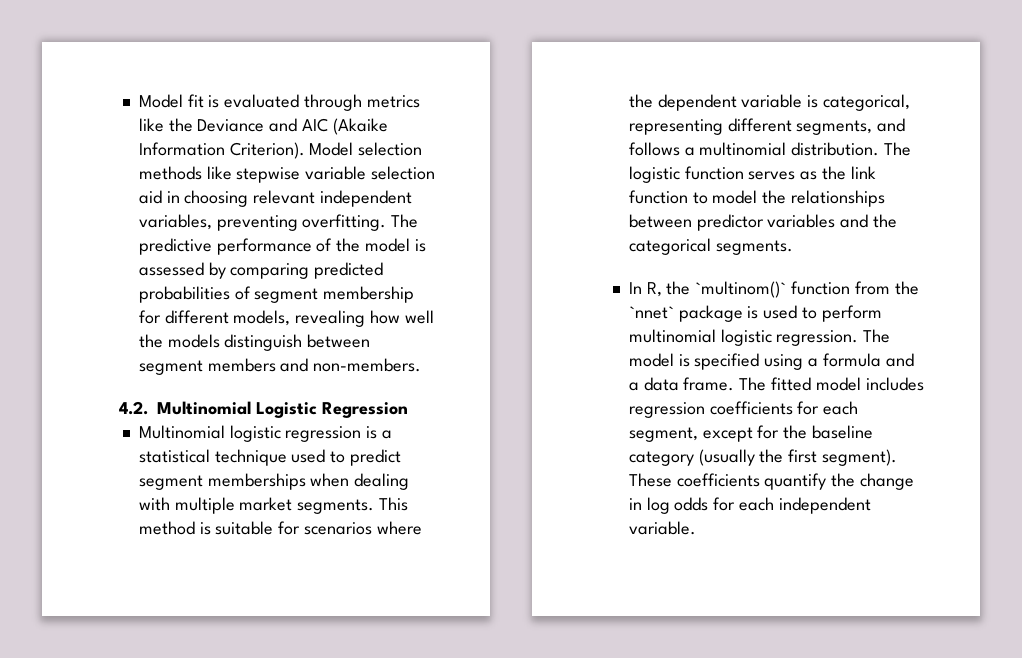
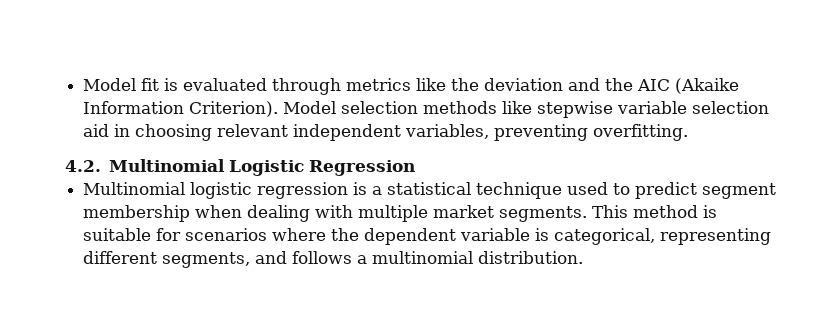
[197,118,298,132] Deviance and -> [484,78,634,91] deviation and the
[391,214,419,228] [138,238,427,255] [138,262,384,279] [138,286,415,303] [138,310,435,327] [138,334,371,351] [138,358,422,375] The predictive performance of the model is assessed by comparing predicted probabilities of segment membership for different models, revealing how well the models distinguish between segment members and non-members. -> (689, 132) none
[207,473,306,490] memberships -> [83,205,191,222] membership
[884,142,912,156] [628,166,877,183] [628,190,886,207] [628,214,898,231] [628,238,793,255] [628,281,919,298] [628,305,883,322] [628,329,891,346] [628,353,914,370] [628,377,924,391] [628,401,859,418] [628,425,874,442] [628,449,898,466] [628,473,915,490] [628,497,872,514] [628,521,696,535] The logistic function serves as the link function to model the relationships between predictor variables and the categorical segments. // In R, the `multinom()` function from the `nnet` package is used to perform multinomial logistic regression. The model is specified using a formula and a data frame. The fitted model includes regression coefficients for each segment, except for the baseline category (usually the first segment). These coefficients quantify the change in log odds for each independent variable. -> (584, 257) none

